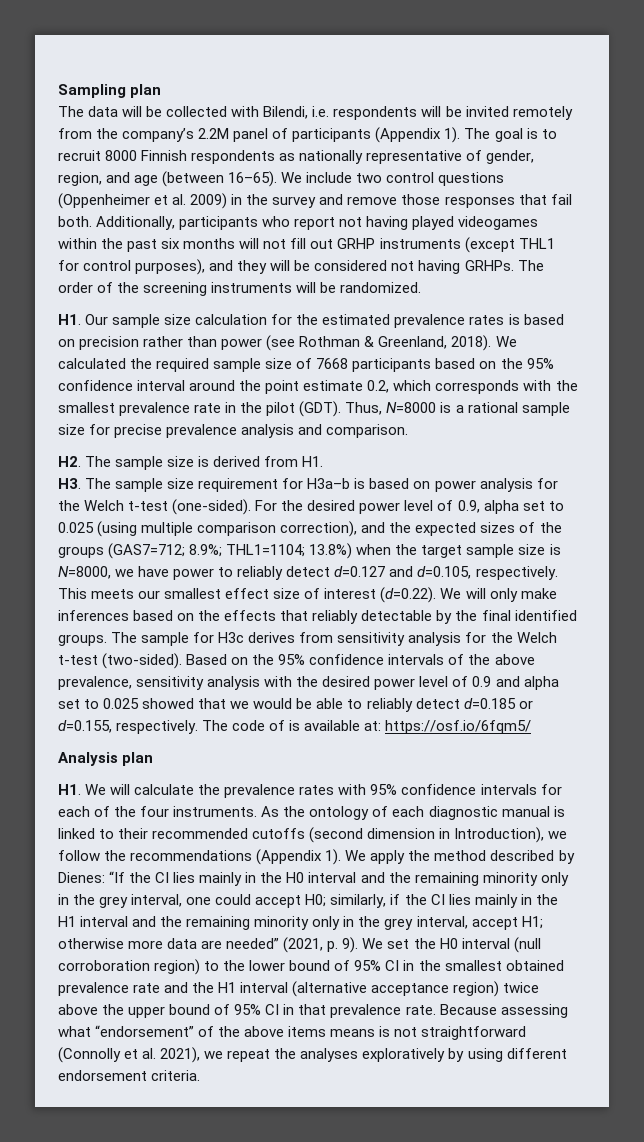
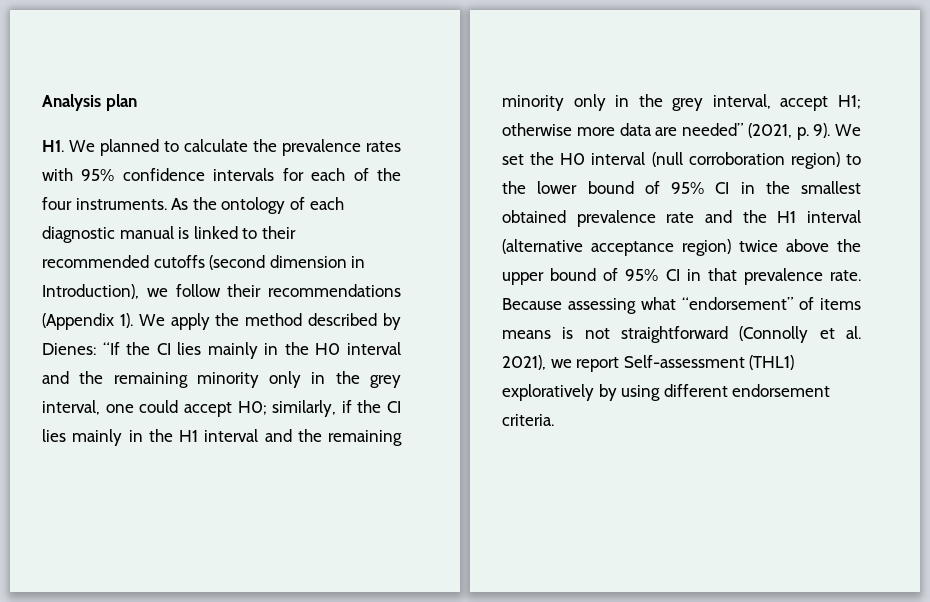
[58,84,162,98] [58,106,573,120] [58,127,557,143] [58,150,535,164] [58,171,505,187] [58,193,572,209] [58,216,539,230] [58,237,555,253] [58,259,544,275] [58,282,422,296] [58,314,564,328] [58,335,517,351] [58,358,554,372] [58,380,578,394] [58,401,570,417] [58,424,409,438] [58,456,324,470] [58,478,558,492] [58,499,564,515] [58,521,562,537] [58,543,561,559] [58,566,558,580] [58,587,557,603] [58,610,577,624] [58,632,557,646] [58,653,535,669] [58,676,559,690] [58,698,533,712] [58,720,532,734] Sampling plan // The data will be collected with Bilendi, i.e. respondents will be invited remotely from the company’s 2.2M panel of participants (Appendix 1). The goal is to recruit 8000 Finnish respondents as nationally representative of gender, region, and age (between 16–65). We include two control questions (Oppenheimer et al. 2009) in the survey and remove those responses that fail both. Additionally, participants who report not having played videogames within the past six months will not fill out GRHP instruments (except THL1 for control purposes), and they will be considered not having GRHPs. The order of the screening instruments will be randomized. // H1. Our sample size calculation for the estimated prevalence rates is based on precision rather than power (see Rothman & Greenland, 2018). We calculated the required sample size of 7668 participants based on the 95% confidence interval around the point estimate 0.2, which corresponds with the smallest prevalence rate in the pilot (GDT). Thus, N=8000 is a rational sample size for precise prevalence analysis and comparison. // H2. The sample size is derived from H1. // H3. The sample size requirement for H3a–b is based on power analysis for the Welch t-test (one-sided). For the desired power level of 0.9, alpha set to 0.025 (using multiple comparison correction), and the expected sizes of the groups (GAS7=712; 8.9%; THL1=1104; 13.8%) when the target sample size is N=8000, we have power to reliably detect d=0.127 and d=0.105, respectively. This meets our smallest effect size of interest (d=0.22). We will only make inferences based on the effects that reliably detectable by the final identified groups. The sample for H3c derives from sensitivity analysis for the Welch t-test (two-sided). Based on the 95% confidence intervals of the above prevalence, sensitivity analysis with the desired power level of 0.9 and alpha set to 0.025 showed that we would be able to reliably detect d=0.185 or d=0.155, respectively. The code of is available at: https://osf.io/6fqm5/ // -> (42, 102) none
[110,784,131,795] will -> [100,139,179,156] planned to
[104,850,127,861] the -> [227,284,262,297] their
[218,1026,285,1037] the above -> (814, 303) none
[227,1048,359,1062] repeat the analyses -> [576,355,795,372] report Self-assessment (THL1)

